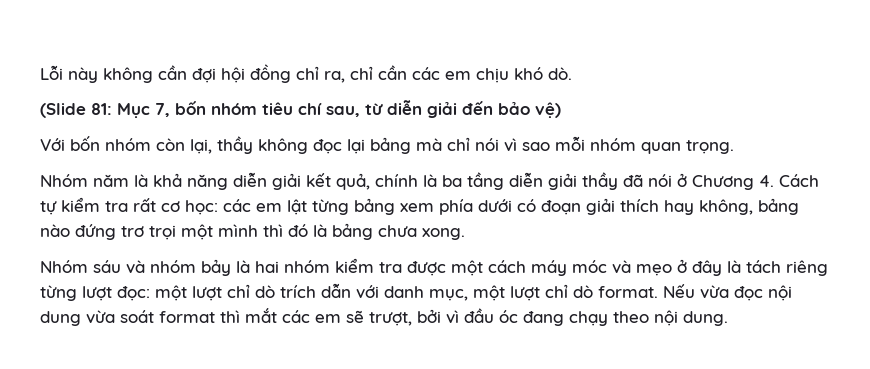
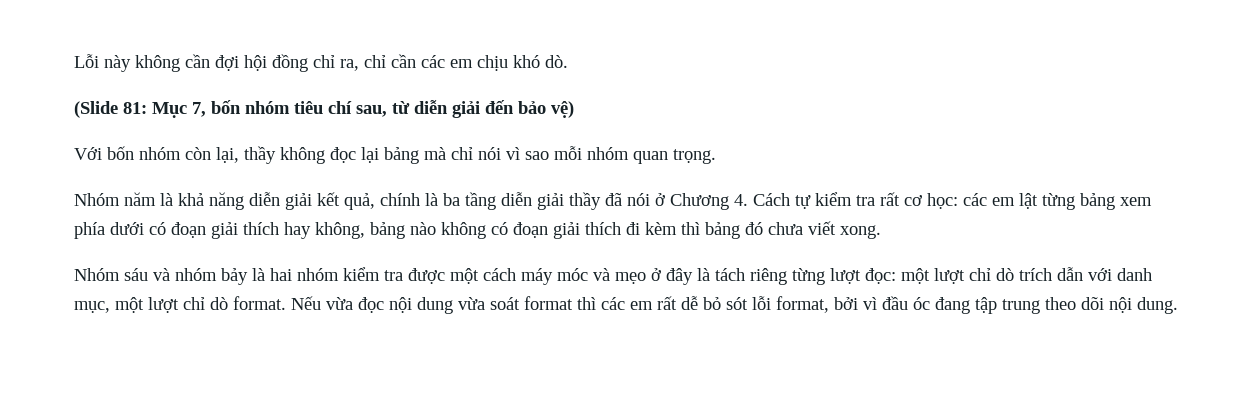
[75,223,417,240] đứng trơ trọi một mình thì đó là bảng chưa -> [441,221,836,239] không có đoạn giải thích đi kèm thì bảng đó chưa viết
[245,308,412,326] mắt các em sẽ trượt, -> [601,296,829,313] các em rất dễ bỏ sót lỗi format,
[569,311,649,326] chạy theo -> [975,297,1104,314] tập trung theo dõi

